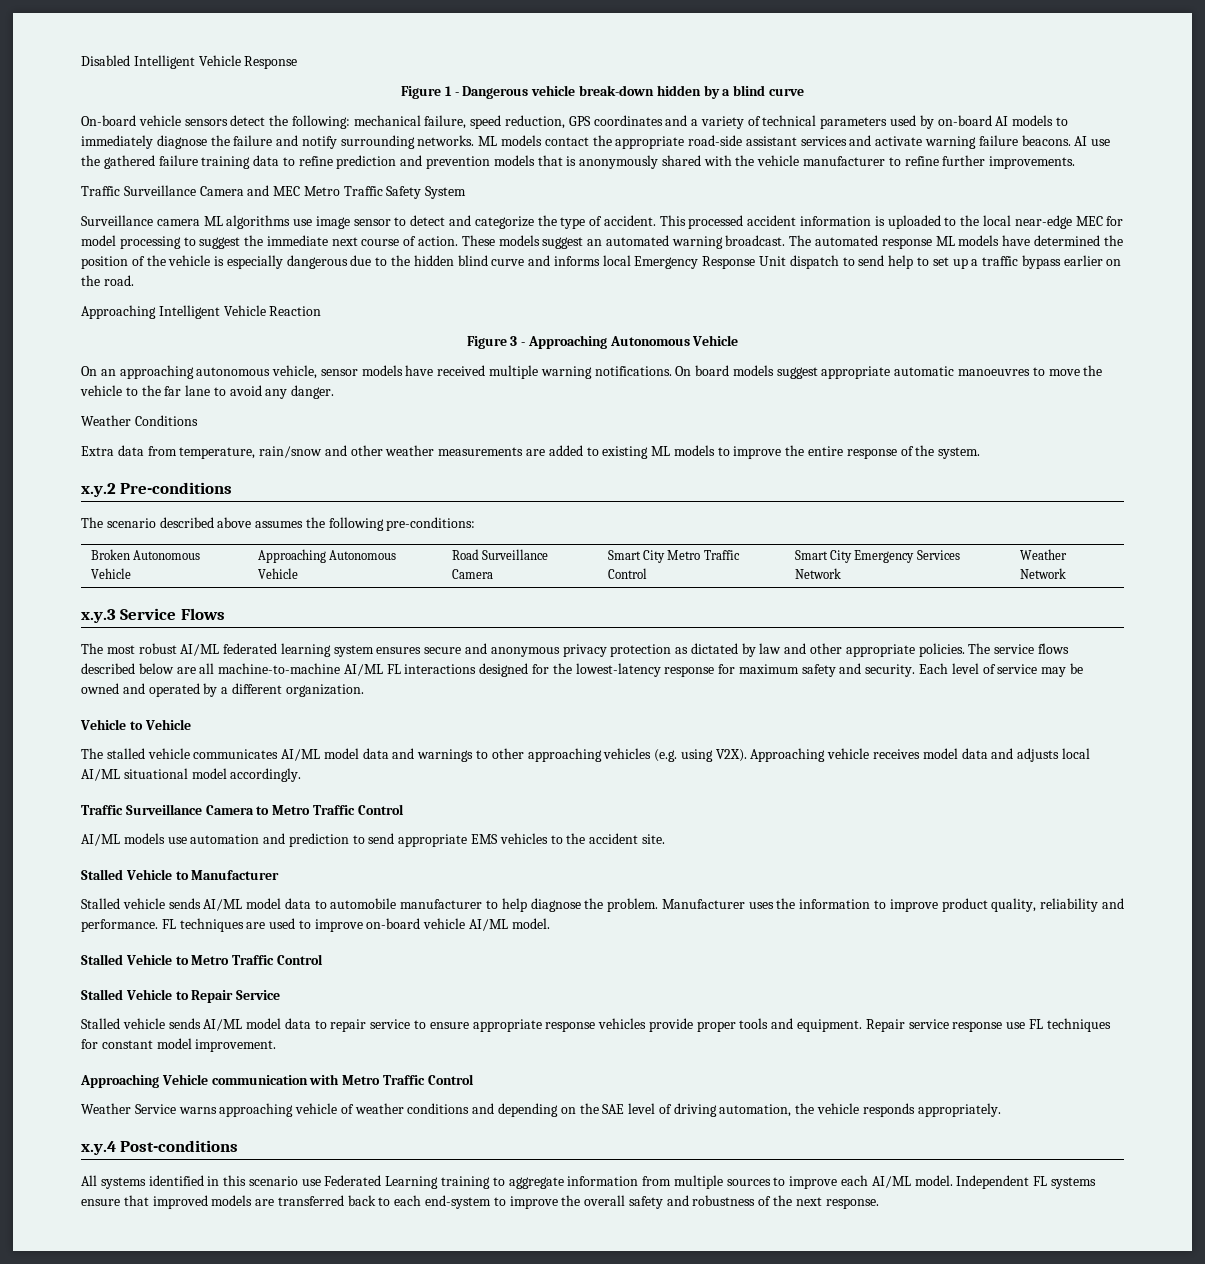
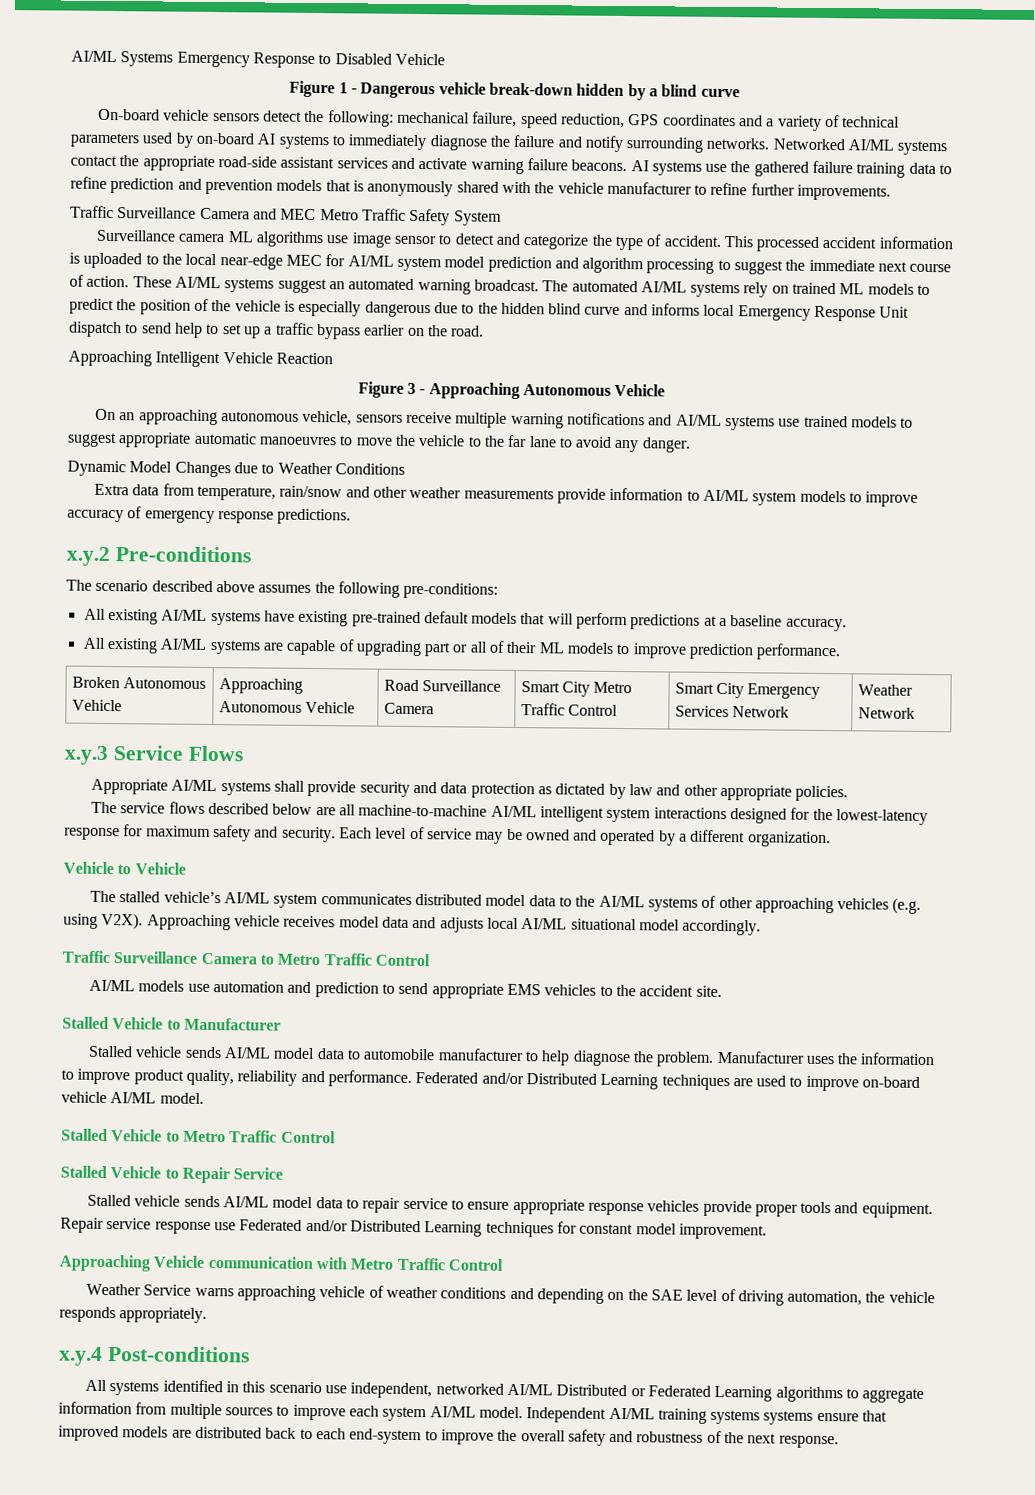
[81,55,298,69] Disabled Intelligent Vehicle Response -> [71,50,445,68] AI/ML Systems Emergency Response to Disabled Vehicle
[1012,115,1054,126] models -> [278,134,329,150] systems
[478,135,543,146] ML models -> [772,138,948,156] Networked AI/ML systems
(1088, 141) none -> [651,161,702,176] systems
[81,235,116,246] model -> [347,255,645,274] AI/ML system model prediction and algorithm
[498,235,540,246] models -> [174,276,275,293] AI/ML systems
[881,235,1100,249] response ML models have determined -> [640,281,931,298] [69,298,114,315] AI/ML systems rely on trained ML models to predict
[320,365,774,379] sensor models have received multiple warning notifications. On board models -> [355,411,914,431] sensors receive multiple warning notifications and AI/ML systems use trained models to
(335, 392) none -> [67,460,275,478] Dynamic Model Changes due to
[526,445,981,459] are added to existing ML models to improve the entire response of the system. -> [556,487,919,507] [67,506,352,525] provide information to AI/ML system models to improve accuracy of emergency response predictions.
(476, 524) none -> [83,608,847,632] [82,637,842,661] // All existing AI/ML systems have existing pre-trained default models that will perform predictions at a baseline accuracy. // All existing AI/ML systems are capable of upgrading part or all of their ML models to improve prediction performance.
[81,643,607,657] The most robust AI/ML federated learning system ensures secure and anonymous privacy -> [91,778,468,797] Appropriate AI/ML systems shall provide security and data
(965, 650) none -> (849, 793) //
[386,664,401,674] FL -> [539,806,652,823] intelligent system
[147,748,489,762] vehicle communicates AI/ML model data and warnings to -> [163,891,717,912] vehicle’s AI/ML system communicates distributed model data to the AI/ML systems of
[161,919,176,929] FL -> [415,1072,659,1090] Federated and/or Distributed Learning
[1028,1019,1043,1029] FL -> [239,1219,483,1237] Federated and/or Distributed Learning
(321, 1182) none -> [350,1382,646,1399] independent, networked AI/ML Distributed or
[441,1176,491,1189] training -> [775,1386,843,1403] algorithms
(869, 1180) none -> [382,1406,428,1422] system
[1033,1176,1048,1186] FL -> [608,1407,761,1425] AI/ML training systems
[277,1195,344,1206] transferred -> [194,1426,262,1439] distributed

